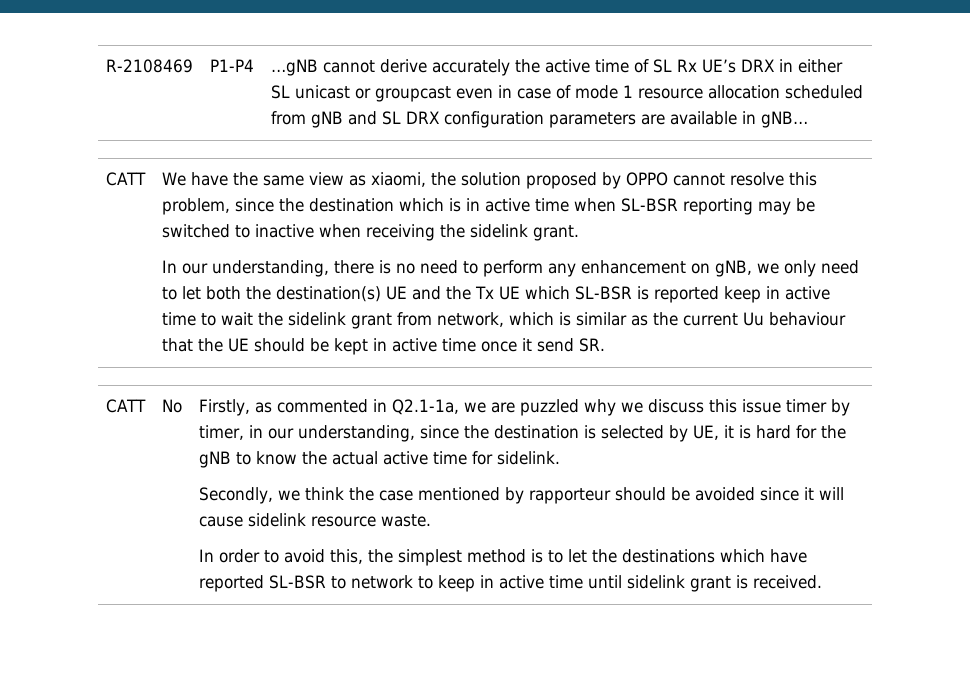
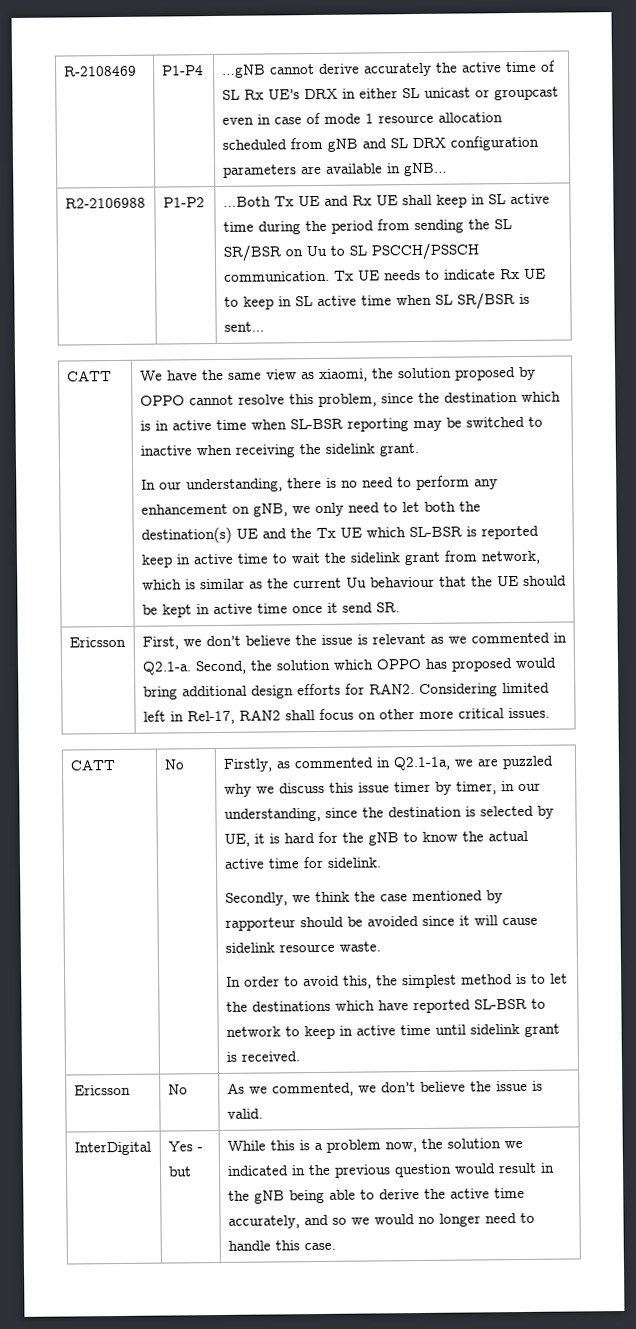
(809, 119) none -> [64,197,146,209] [162,197,205,208] [222,193,550,208] [222,219,512,235] [222,242,479,262] [223,268,546,282] [223,292,530,310] [223,321,265,332] // R2-2106988 | P1-P2 | …Both Tx UE and Rx UE shall keep in SL active time during the period from sending the SL SR/BSR on Uu to SL PSCCH/PSSCH communication. Tx UE needs to indicate Rx UE to keep in SL active time when SL SR/BSR is sent…
(606, 345) none -> [68,636,126,648] [141,632,567,650] [141,657,557,675] [142,682,550,700] [142,707,550,725] // Ericsson | First, we don’t believe the issue is relevant as we commented in Q2.1-a. Second, the solution which OPPO has proposed would bring additional design efforts for RAN2. Considering limited left in Rel-17, RAN2 shall focus on other more critical issues.
(823, 582) none -> [73,1084,131,1096] [167,1084,188,1095] [226,1080,543,1097] [226,1108,263,1119] [73,1141,151,1156] [167,1141,203,1152] [167,1166,192,1177] [226,1138,523,1153] [226,1162,555,1178] [227,1187,525,1204] [227,1212,535,1229] [227,1240,336,1251] // Ericsson | No | As we commented, we don’t believe the issue is valid. // InterDigital | Yes - but | While this is a problem now, the solution we indicated in the previous question would result in the gNB being able to derive the active time accurately, and so we would no longer need to handle this case.

